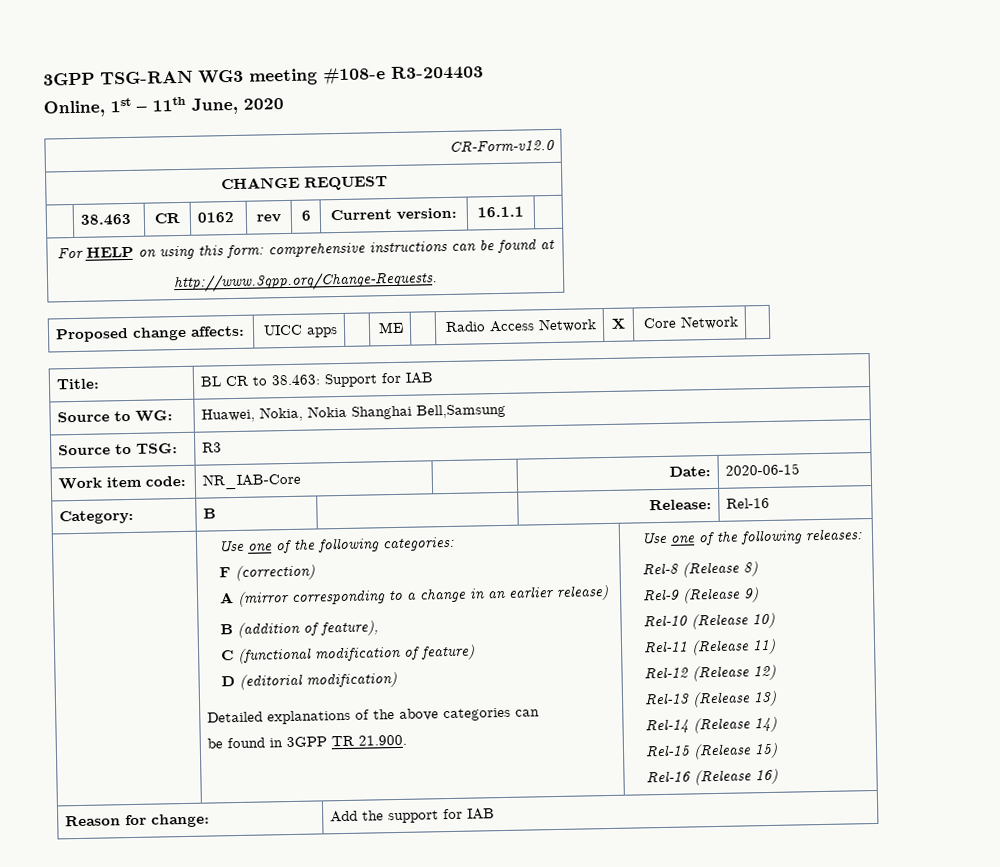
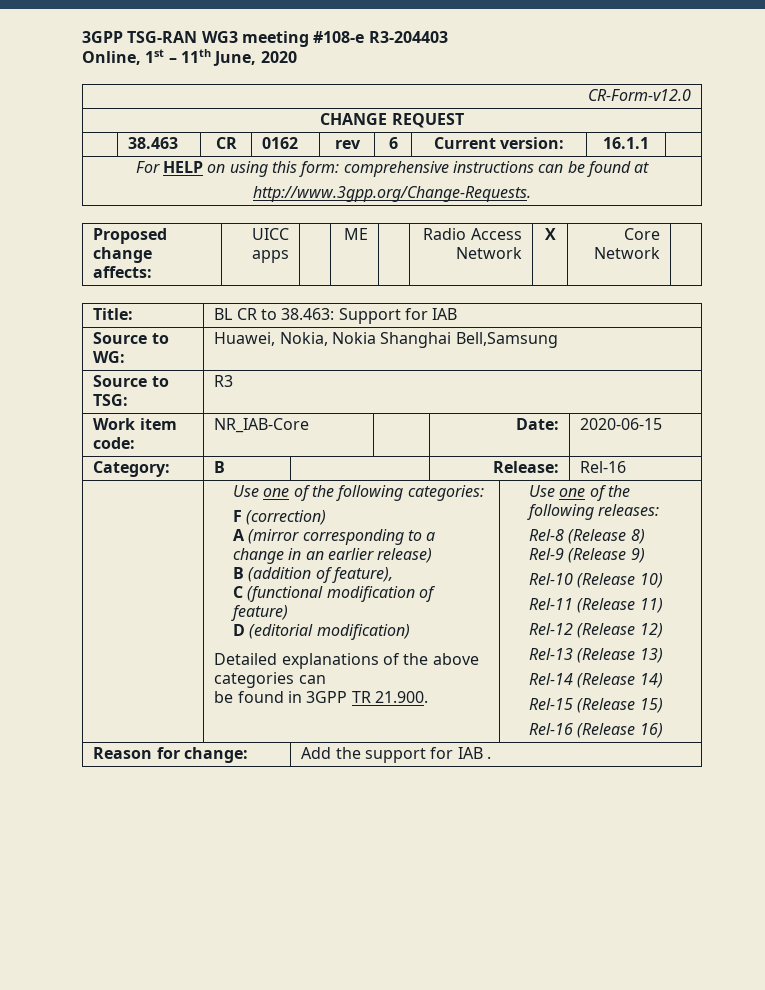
(496, 814) none -> [486,756,491,759] .

